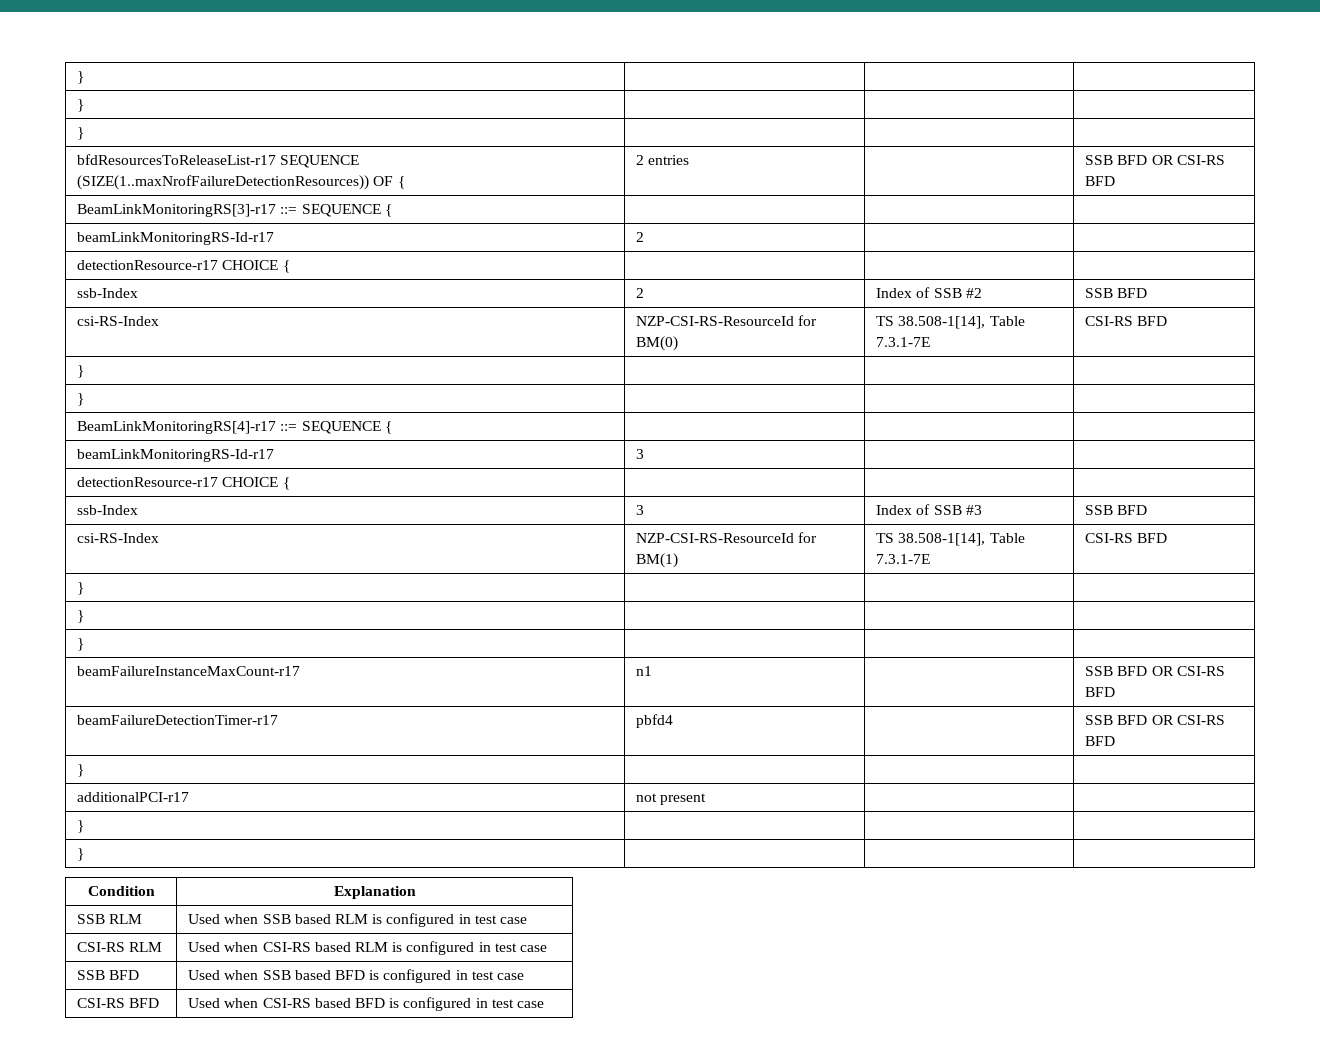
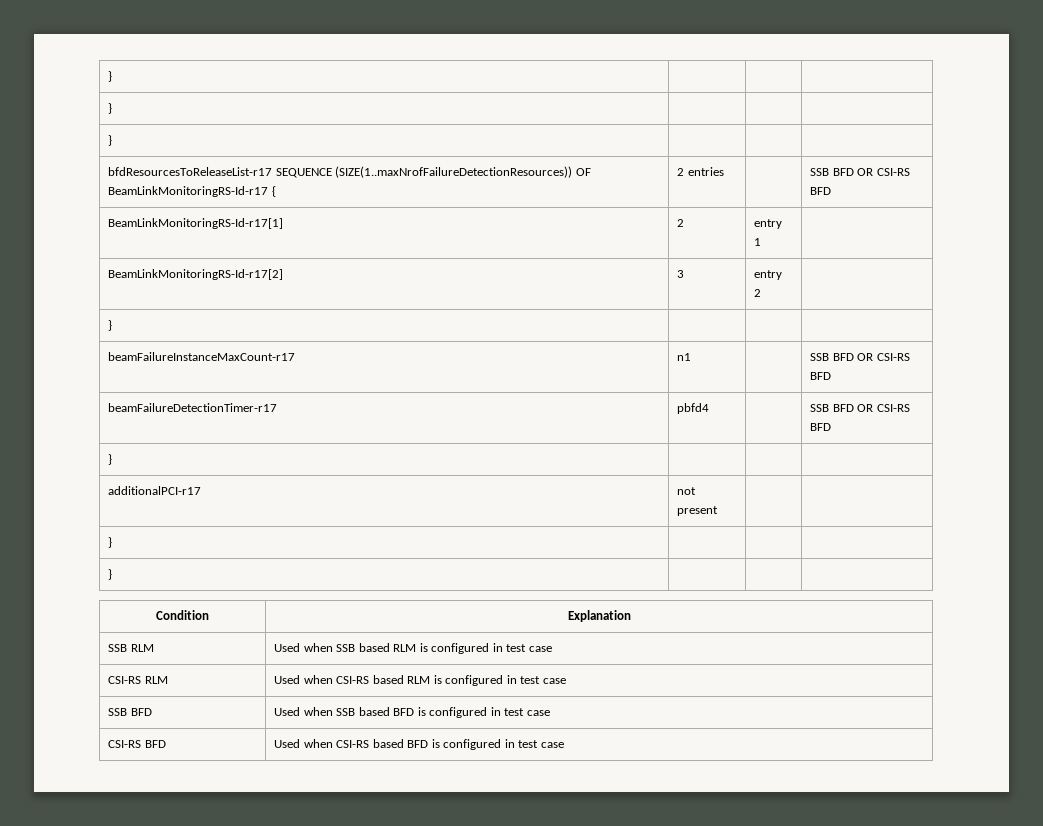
(394, 181) none -> [108,186,269,197] BeamLinkMonitoringRS-Id-r17
[77,204,392,217] [77,232,275,245] [636,232,645,242] [77,260,290,273] [77,288,139,298] [636,288,645,298] [876,287,982,298] [1085,288,1148,298] [77,316,160,326] [636,315,818,326] [636,336,679,351] [876,316,1025,329] [876,337,931,347] [1085,316,1168,326] [77,365,85,378] [77,393,85,406] [77,421,392,434] [77,449,275,462] [636,449,645,459] [77,477,290,490] [77,505,139,515] [636,505,645,515] [876,504,982,515] [1085,505,1148,515] [77,533,160,543] [636,532,818,543] [636,553,679,568] [876,533,1025,546] [876,554,931,564] [1085,533,1168,543] [77,582,85,595] [77,610,85,623] BeamLinkMonitoringRS[3]-r17 ::= SEQUENCE { | | | // beamLinkMonitoringRS-Id-r17 | 2 | | // detectionResource-r17 CHOICE { | | | // ssb-Index | 2 | Index of SSB #2 | SSB BFD // csi-RS-Index | NZP-CSI-RS-ResourceId for BM(0) | TS 38.508-1[14], Table 7.3.1-7E | CSI-RS BFD // } | | | // } | | | // BeamLinkMonitoringRS[4]-r17 ::= SEQUENCE { | | | // beamLinkMonitoringRS-Id-r17 | 3 | | // detectionResource-r17 CHOICE { | | | // ssb-Index | 3 | Index of SSB #3 | SSB BFD // csi-RS-Index | NZP-CSI-RS-ResourceId for BM(1) | TS 38.508-1[14], Table 7.3.1-7E | CSI-RS BFD // } | | | // } | | -> [108,218,284,229] [677,219,685,227] [754,219,783,229] [754,238,762,246] [108,269,284,280] [677,270,685,278] [754,270,783,280] [754,289,762,297] BeamLinkMonitoringRS-Id-r17[1] | 2 | entry 1 | // BeamLinkMonitoringRS-Id-r17[2] | 3 | entry 2

